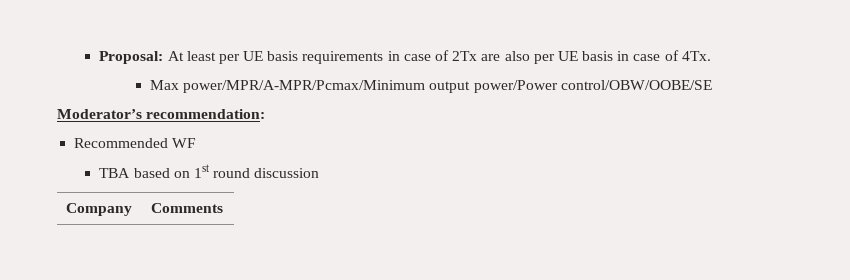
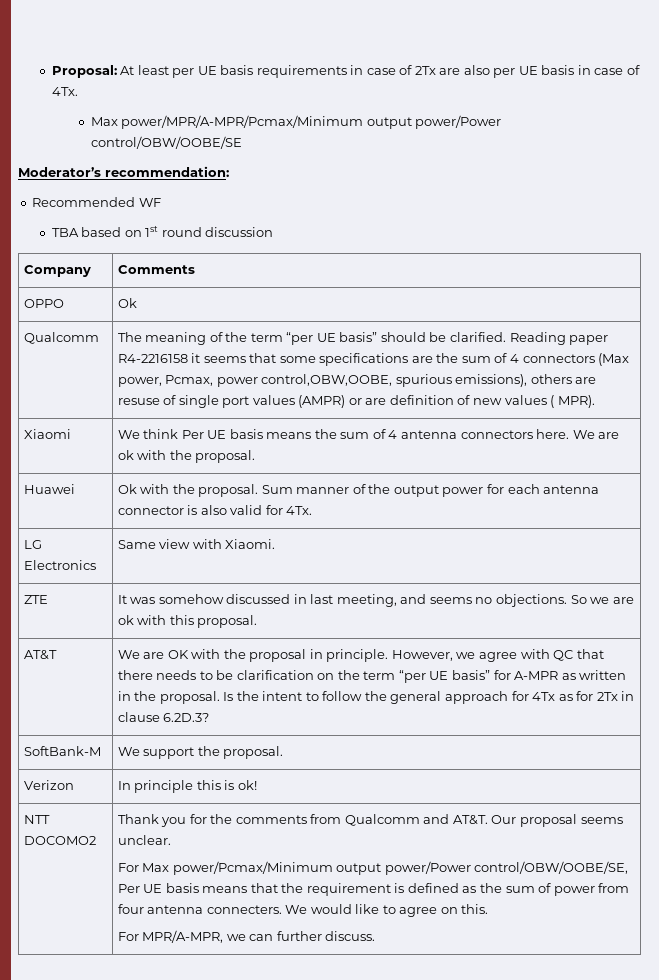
(224, 208) none -> [23,299,64,308] [117,298,137,308] [23,332,99,344] [117,332,609,345] [117,353,630,366] [117,374,597,387] [117,395,595,408] [23,429,71,439] [117,429,620,439] [117,450,256,463] [23,484,75,494] [117,484,600,497] [117,505,313,515] [23,540,42,549] [23,560,96,570] [117,539,276,549] [23,595,48,604] [117,594,634,607] [117,615,258,628] [23,650,57,660] [117,649,604,662] [117,670,627,683] [117,691,635,704] [117,712,210,722] [23,746,101,756] [117,746,284,759] [23,780,74,790] [117,780,257,793] [23,815,50,824] [23,836,96,845] [117,814,623,827] [117,835,171,845] [117,861,629,875] [117,883,630,896] [117,904,489,917] [117,930,376,943] // OPPO | Ok // Qualcomm | The meaning of the term “per UE basis” should be clarified. Reading paper R4-2216158 it seems that some specifications are the sum of 4 connectors (Max power, Pcmax, power control,OBW,OOBE, spurious emissions), others are resuse of single port values (AMPR) or are definition of new values ( MPR). // Xiaomi | We think Per UE basis means the sum of 4 antenna connectors here. We are ok with the proposal. // Huawei | Ok with the proposal. Sum manner of the output power for each antenna connector is also valid for 4Tx. // LG Electronics | Same view with Xiaomi. // ZTE | It was somehow discussed in last meeting, and seems no objections. So we are ok with this proposal. // AT&T | We are OK with the proposal in principle. However, we agree with QC that there needs to be clarification on the term “per UE basis” for A-MPR as written in the proposal. Is the intent to follow the general approach for 4Tx as for 2Tx in clause 6.2D.3? // SoftBank-M | We support the proposal. // Verizon | In principle this is ok! // NTT DOCOMO2 | Thank you for the comments from Qualcomm and AT&T. Our proposal seems unclear. // For Max power/Pcmax/Minimum output power/Power control/OBW/OOBE/SE, Per UE basis means that the requirement is defined as the sum of power from four antenna connecters. We would like to agree on this. // For MPR/A-MPR, we can further discuss.

